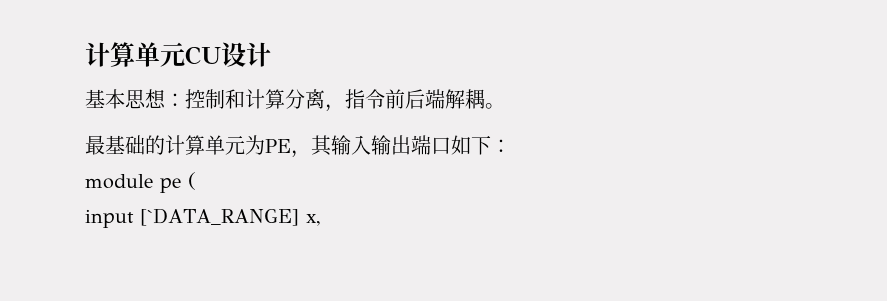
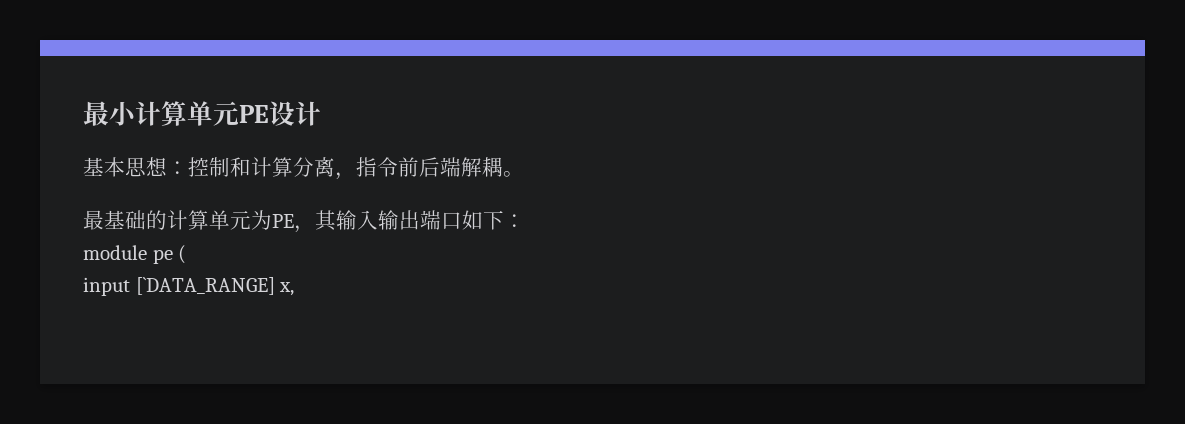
[85,42,221,67] 计算单元CU -> [83,101,269,126] 最小计算单元PE

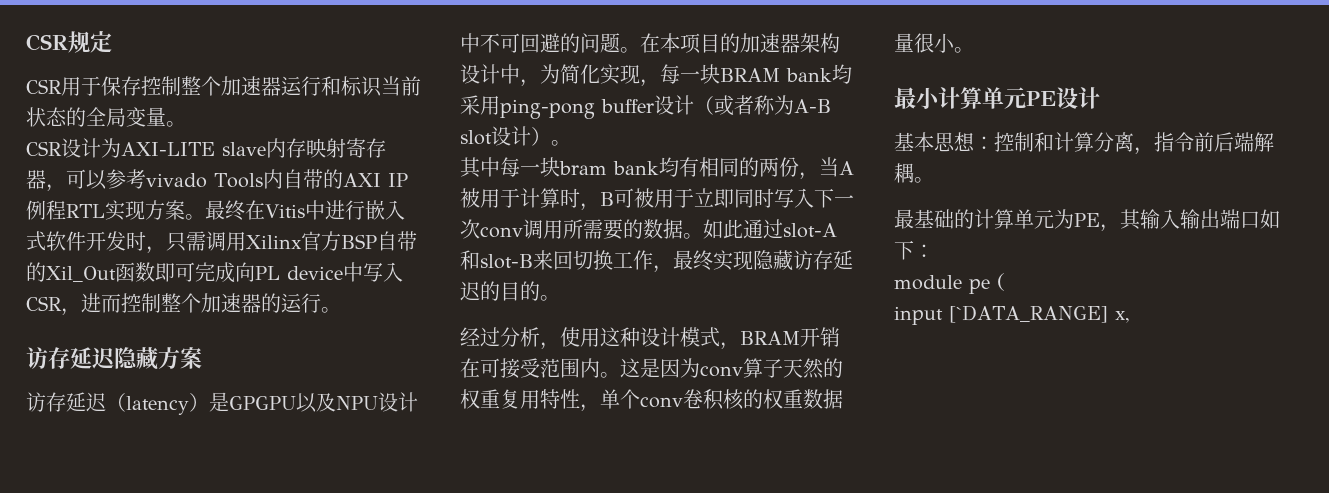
(83, 113) none -> [26,31,112,53] [26,76,421,97] [26,107,186,127] [26,138,386,158] [26,169,408,192] [26,200,405,221] [26,231,417,254] [26,262,403,283] [26,293,341,316] [26,347,202,370] [26,392,418,415] [460,33,840,54] [460,64,852,87] [460,95,831,119] [460,126,571,146] [460,157,854,180] [460,188,854,211] [460,219,837,240] [460,250,853,273] [460,281,560,301] [460,327,840,350] [460,358,843,379] [460,389,843,412] [894,33,974,53] CSR规定 // CSR用于保存控制整个加速器运行和标识当前状态的全局变量。 // CSR设计为AXI-LITE slave内存映射寄存器，可以参考vivado Tools内自带的AXI IP例程RTL实现方案。最终在Vitis中进行嵌入式软件开发时，只需调用Xilinx官方BSP自带的Xil_Out函数即可完成向PL device中写入CSR，进而控制整个加速器的运行。 // 访存延迟隐藏方案 // 访存延迟（latency）是GPGPU以及NPU设计中不可回避的问题。在本项目的加速器架构设计中，为简化实现，每一块BRAM bank均采用ping-pong buffer设计（或者称为A-B slot设计）。 // 其中每一块bram bank均有相同的两份，当A被用于计算时，B可被用于立即同时写入下一次conv调用所需要的数据。如此通过slot-A和slot-B来回切换工作，最终实现隐藏访存延迟的目的。 // 经过分析，使用这种设计模式，BRAM开销在可接受范围内。这是因为conv算子天然的权重复用特性，单个conv卷积核的权重数据量很小。 //

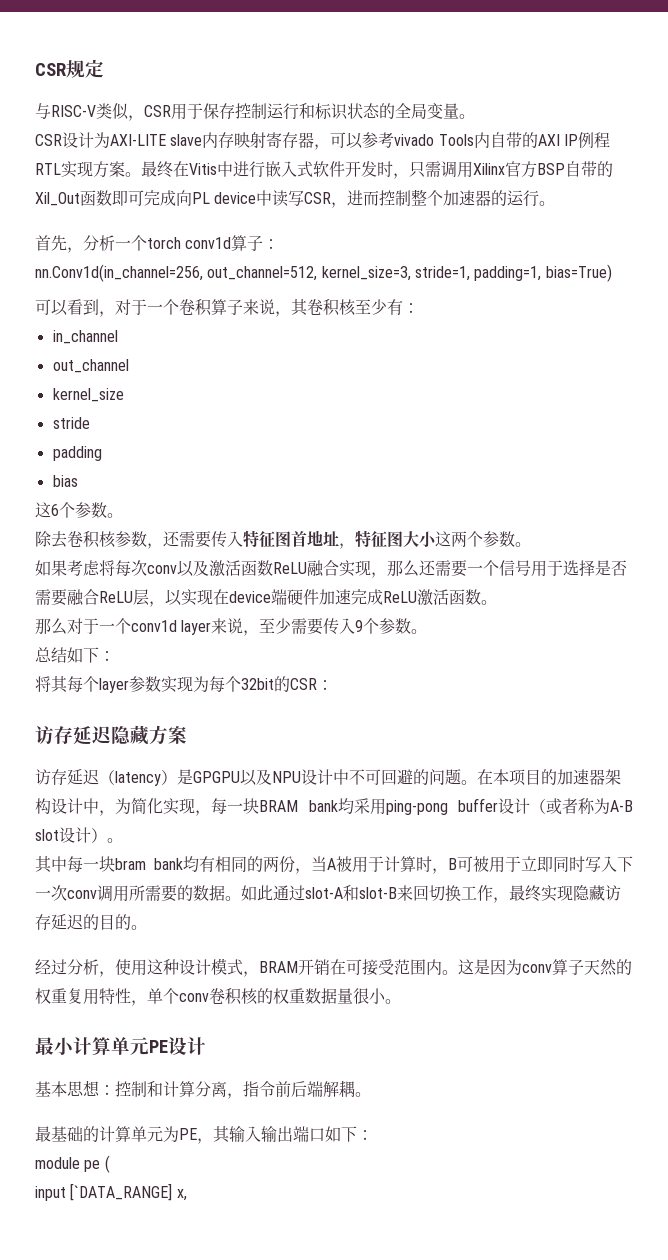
(112, 42) none -> [35,103,144,121] 与RISC-V类似，
[181,76,281,96] 整个加速器 -> (267, 111) none
[381,76,421,96] 当前 -> (348, 111) none
[363,262,403,282] 写入 -> [272,190,305,207] 读写
(341, 310) none -> [35,235,280,253] [35,264,612,282] [35,299,419,317] [52,330,118,344] [52,359,129,373] [52,388,124,402] [52,417,90,429] [52,446,102,461] [52,475,78,487] [35,502,123,518] [35,530,531,549] [35,560,627,578] [35,589,497,607] [35,618,428,636] [35,647,115,663] [35,676,333,693] // 首先，分析一个torch conv1d算子： // nn.Conv1d(in_channel=256, out_channel=512, kernel_size=3, stride=1, padding=1, bias=True) // 可以看到，对于一个卷积算子来说，其卷积核至少有： // in_channel // out_channel // kernel_size // stride // padding // bias // 这6个参数。 // 除去卷积核参数，还需要传入特征图首地址，特征图大小这两个参数。 // 如果考虑将每次conv以及激活函数ReLU融合实现，那么还需要一个信号用于选择是否需要融合ReLU层，以实现在device端硬件加速完成ReLU激活函数。 // 那么对于一个conv1d layer来说，至少需要传入9个参数。 // 总结如下： // 将其每个layer参数实现为每个32bit的CSR：

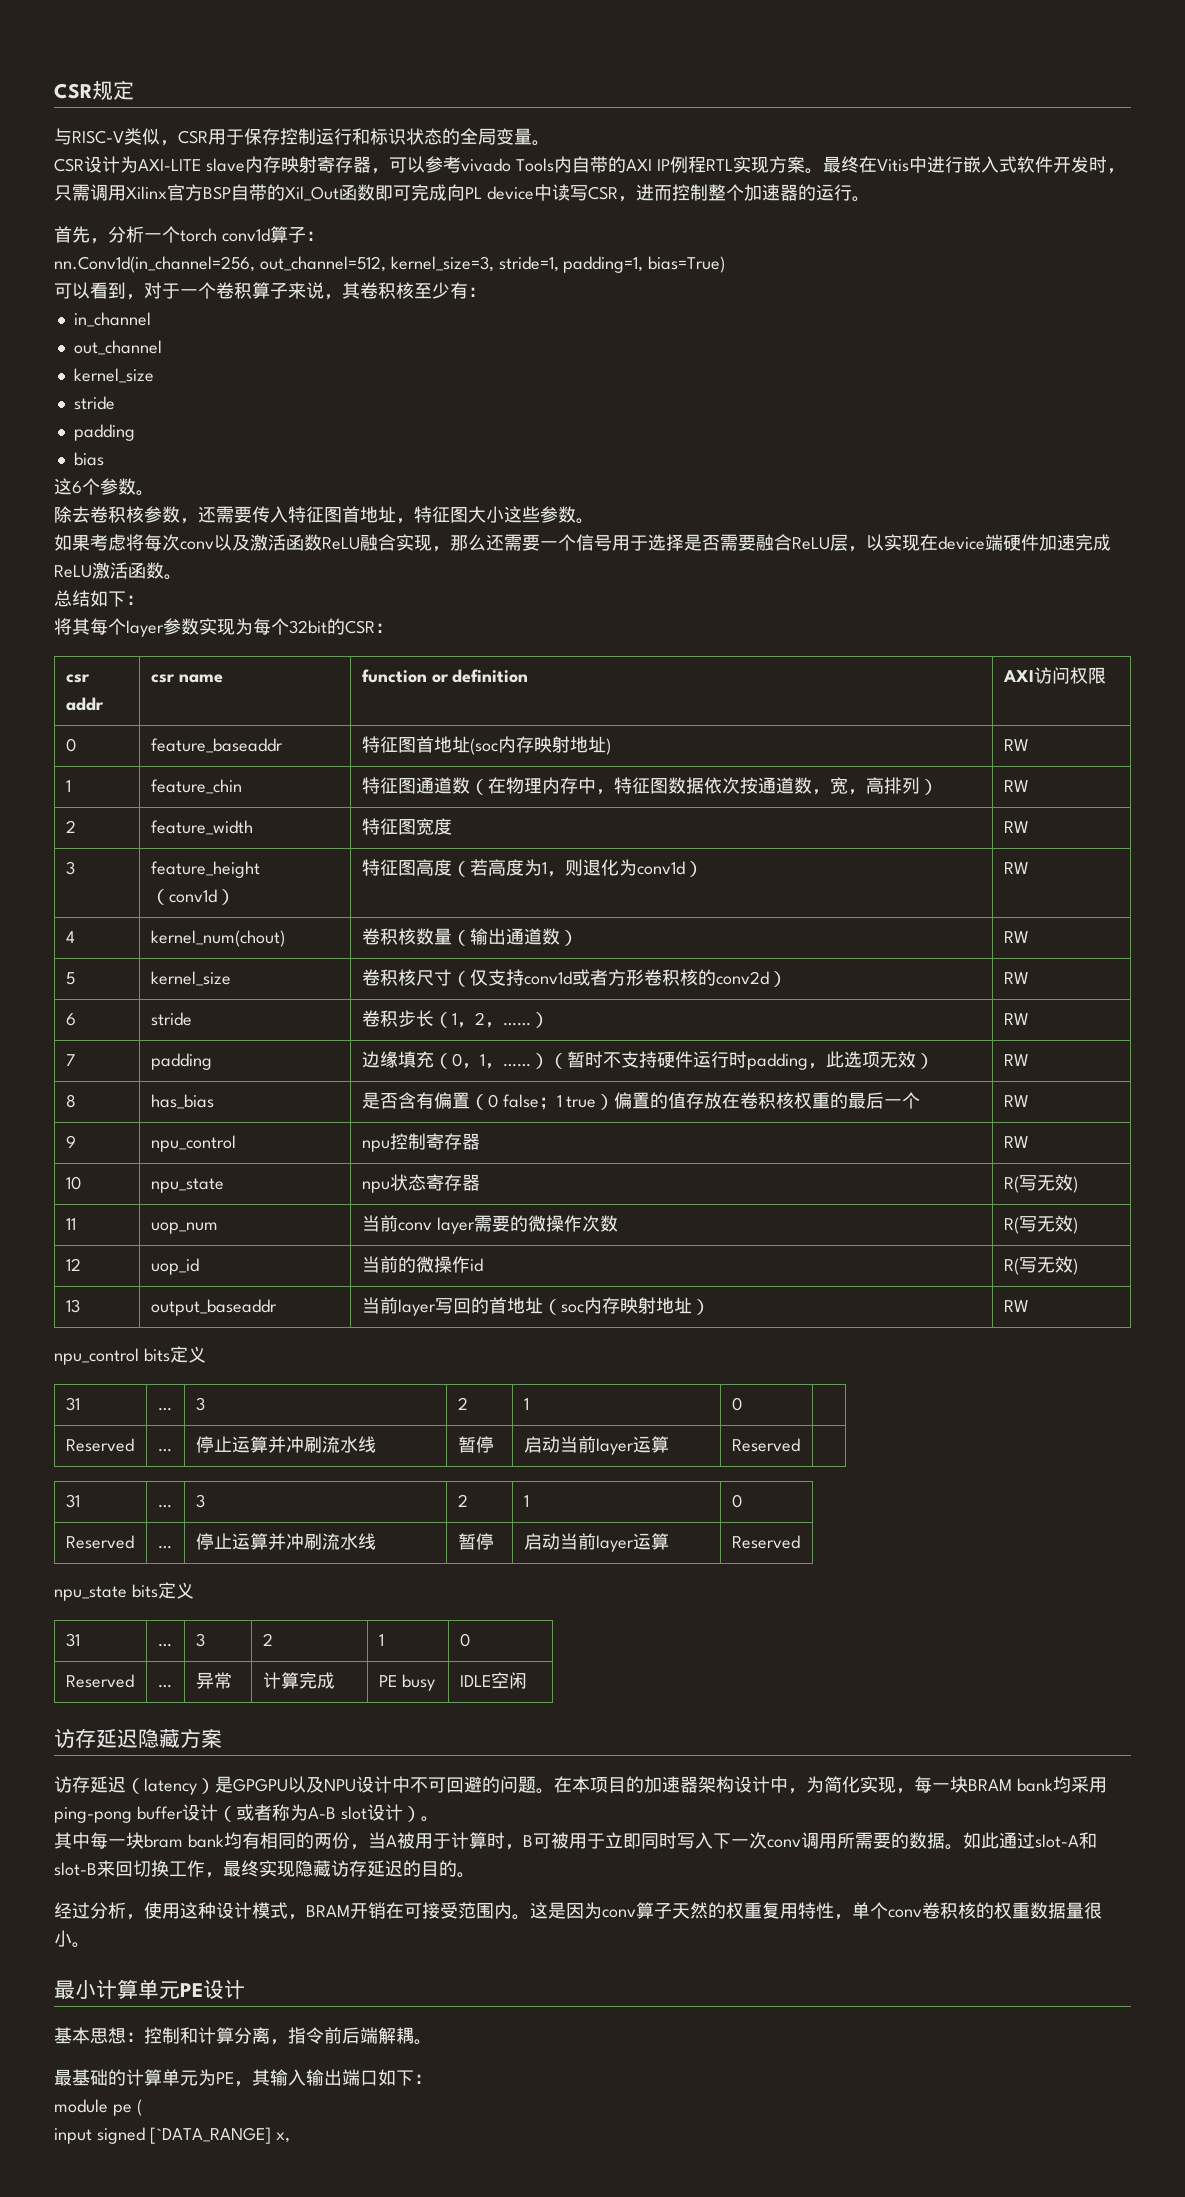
[451,531,483,547] 两个 -> [522,506,540,523] 些
[35,618,428,636] // 那么对于一个conv1d layer来说，至少需要传入9个参数。 -> (182, 577) none
(333, 685) none -> [65,674,90,683] [65,697,104,711] [150,674,223,683] [361,669,529,683] [1002,667,1106,684] [65,738,76,752] [150,738,283,753] [361,736,611,755] [1003,739,1029,751] [65,780,71,792] [150,779,242,794] [361,777,938,795] [1003,780,1029,792] [65,820,76,833] [150,820,253,835] [361,818,452,835] [1003,821,1029,833] [65,861,75,875] [150,861,260,878] [150,889,235,905] [361,859,703,877] [1003,862,1029,874] [65,931,75,943] [150,930,285,947] [361,928,578,946] [1003,931,1029,943] [65,972,75,985] [150,971,231,986] [361,969,787,987] [1003,972,1029,984] [65,1013,76,1026] [150,1012,192,1026] [361,1010,549,1028] [1003,1013,1029,1025] [65,1054,75,1066] [150,1053,212,1070] [361,1051,934,1070] [1003,1054,1029,1066] [65,1094,76,1108] [150,1094,214,1109] [361,1092,921,1110] [1003,1095,1029,1107] [65,1135,76,1148] [150,1135,236,1152] [361,1133,480,1152] [1003,1136,1029,1148] [65,1176,81,1190] [150,1178,224,1193] [361,1174,480,1193] [1003,1174,1078,1193] [65,1218,76,1230] [150,1222,218,1234] [361,1215,618,1234] [1003,1215,1078,1234] [65,1258,81,1271] [150,1258,199,1275] [361,1256,483,1273] [1003,1256,1078,1275] [65,1299,80,1313] [150,1299,277,1316] [361,1297,710,1316] [1003,1300,1029,1312] [54,1346,206,1365] [65,1397,80,1411] [157,1407,172,1411] [195,1397,205,1411] [457,1397,468,1410] [523,1398,529,1410] [731,1397,742,1411] [65,1438,134,1452] [157,1448,172,1452] [195,1436,376,1453] [457,1436,494,1453] [523,1436,669,1455] [731,1438,800,1452] [65,1494,80,1508] [157,1504,172,1508] [195,1494,205,1508] [457,1494,468,1507] [523,1495,529,1507] [731,1494,742,1508] [65,1535,134,1549] [157,1545,172,1549] [195,1533,376,1550] [457,1533,494,1550] [523,1533,669,1552] [731,1535,800,1549] [54,1582,194,1601] [65,1633,80,1647] [157,1643,172,1647] [195,1633,205,1647] [262,1633,273,1646] [378,1634,384,1646] [459,1633,470,1647] [65,1674,134,1688] [157,1684,172,1688] [195,1672,232,1689] [262,1672,335,1689] [378,1674,435,1691] [459,1672,527,1689] // csr addr | csr name | function or definition | AXI访问权限 // 0 | feature_baseaddr | 特征图首地址(soc内存映射地址) | RW // 1 | feature_chin | 特征图通道数（在物理内存中，特征图数据依次按通道数，宽，高排列） | RW // 2 | feature_width | 特征图宽度 | RW // 3 | feature_height（conv1d） | 特征图高度（若高度为1，则退化为conv1d） | RW // 4 | kernel_num(chout) | 卷积核数量（输出通道数） | RW // 5 | kernel_size | 卷积核尺寸（仅支持conv1d或者方形卷积核的conv2d） | RW // 6 | stride | 卷积步长（1，2，……） | RW // 7 | padding | 边缘填充（0，1，……）（暂时不支持硬件运行时padding，此选项无效） | RW // 8 | has_bias | 是否含有偏置（0 false；1 true）偏置的值存放在卷积核权重的最后一个 | RW // 9 | npu_control | npu控制寄存器 | RW // 10 | npu_state | npu状态寄存器 | R(写无效) // 11 | uop_num | 当前conv layer需要的微操作次数 | R(写无效) // 12 | uop_id | 当前的微操作id | R(写无效) // 13 | output_baseaddr | 当前layer写回的首地址（soc内存映射地址） | RW // npu_control bits定义 // 31 | … | 3 | 2 | 1 | 0 | // Reserved | … | 停止运算并冲刷流水线 | 暂停 | 启动当前layer运算 | Reserved | // 31 | … | 3 | 2 | 1 | 0 // Reserved | … | 停止运算并冲刷流水线 | 暂停 | 启动当前layer运算 | Reserved // npu_state bits定义 // 31 | … | 3 | 2 | 1 | 0 // Reserved | … | 异常 | 计算完成 | PE busy | IDLE空闲
(66, 1193) none -> [96,2127,145,2144] signed

